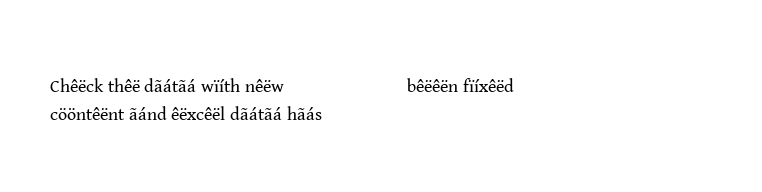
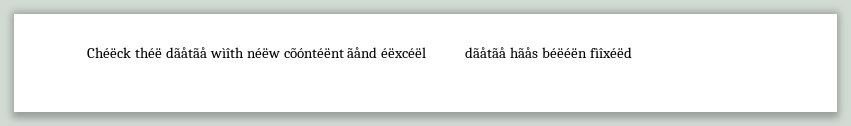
[50,78,284,92] [50,106,322,120] [407,78,514,92] Chêëck thêë dãátãá wïíth nêëw cööntêënt ãánd êëxcêël dãátãá hãás bêëêën fïíxêëd -> [87,47,632,58] Chéëck théë dãåtãå wìîth néëw cõóntéënt ãånd éëxcéël dãåtãå hãås béëéën fìîxéëd

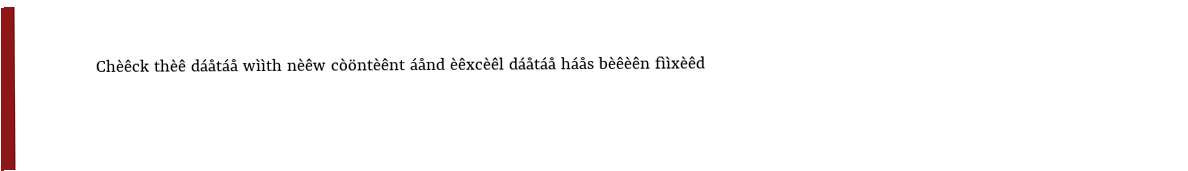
[87,47,632,58] Chéëck théë dãåtãå wìîth néëw cõóntéënt ãånd éëxcéël dãåtãå hãås béëéën fìîxéëd -> [95,55,705,72] Chèêck thèê dáåtáå wììth nèêw còöntèênt áånd èêxcèêl dáåtáå háås bèêèên fììxèêd

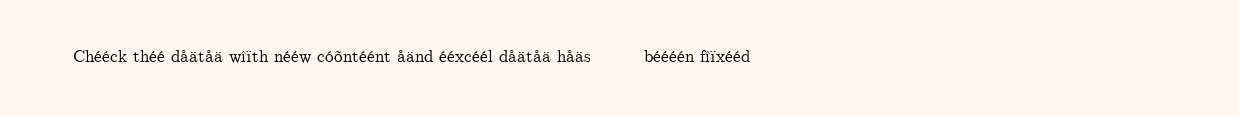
[95,55,705,72] Chèêck thèê dáåtáå wììth nèêw còöntèênt áånd èêxcèêl dáåtáå háås bèêèên fììxèêd -> [73,50,750,64] Chééck théé dåätåä wîïth nééw cóõntéént åänd ééxcéél dåätåä håäs béééén fîïxééd

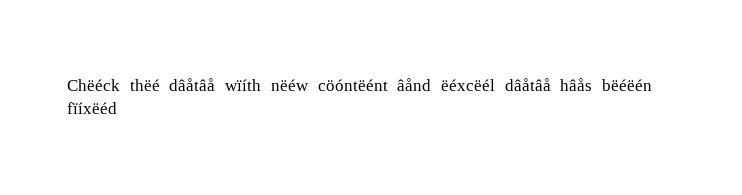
[73,50,750,64] Chééck théé dåätåä wîïth nééw cóõntéént åänd ééxcéél dåätåä håäs béééén fîïxééd -> [67,78,652,91] [67,102,117,114] Chëéck thëé dâåtâå wïíth nëéw cöóntëént âånd ëéxcëél dâåtâå hâås bëéëén fïíxëéd

